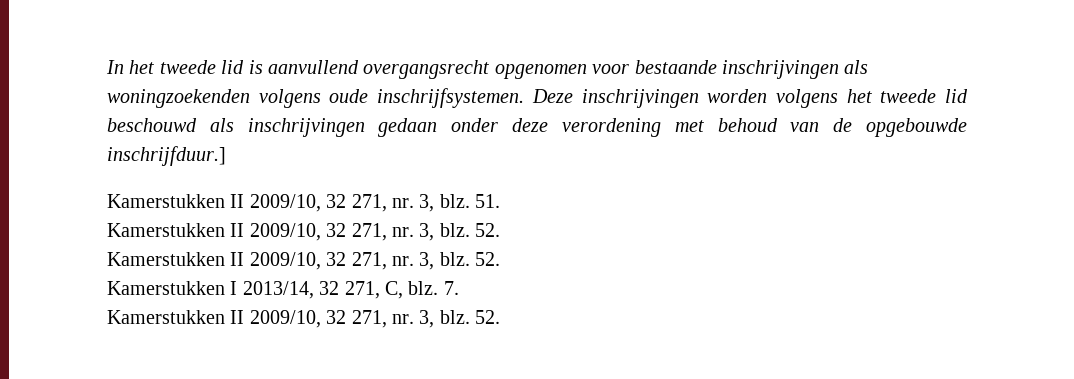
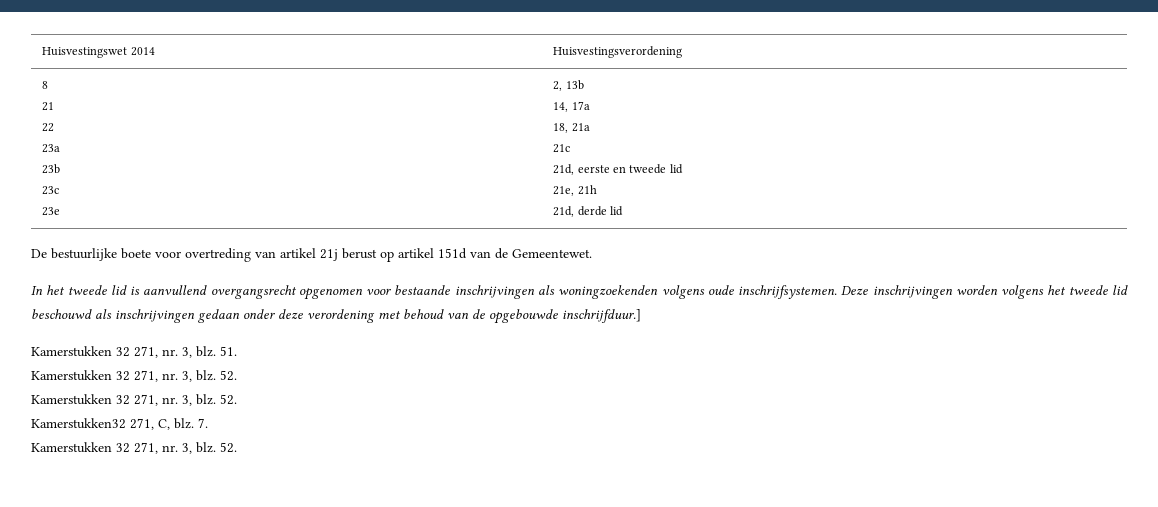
(106, 67) none -> [42,47,155,58] [553,46,683,58] [42,81,49,89] [42,102,55,111] [42,123,55,132] [42,144,61,153] [42,164,61,174] [42,186,60,195] [42,207,61,216] [553,80,584,91] [553,101,590,112] [553,123,590,133] [553,144,571,153] [553,164,683,175] [553,185,597,196] [553,206,623,217] [31,248,592,262] Huisvestingswet 2014 | Huisvestingsverordening // 8 // 21 // 22 // 23a // 23b // 23c // 23e | 2, 13b // 14, 17a // 18, 21a // 21c // 21d, eerste en tweede lid // 21e, 21h // 21d, derde lid // De bestuurlijke boete voor overtreding van artikel 21j berust op artikel 151d van de Gemeentewet. //
[230,194,321,212] II 2009/10, -> (112, 351) none
[230,223,501,241] [107,252,501,270] [107,281,340,299] II 2009/10, 32 271, nr. 3, blz. 52. // Kamerstukken II 2009/10, 32 271, nr. 3, blz. 52. // Kamerstukken I 2013/14, 32 -> [116,370,237,382] [31,394,237,406] [31,418,126,429] 32 271, nr. 3, blz. 52. // Kamerstukken 32 271, nr. 3, blz. 52. // Kamerstukken32
[230,310,321,328] II 2009/10, -> (112, 447) none

